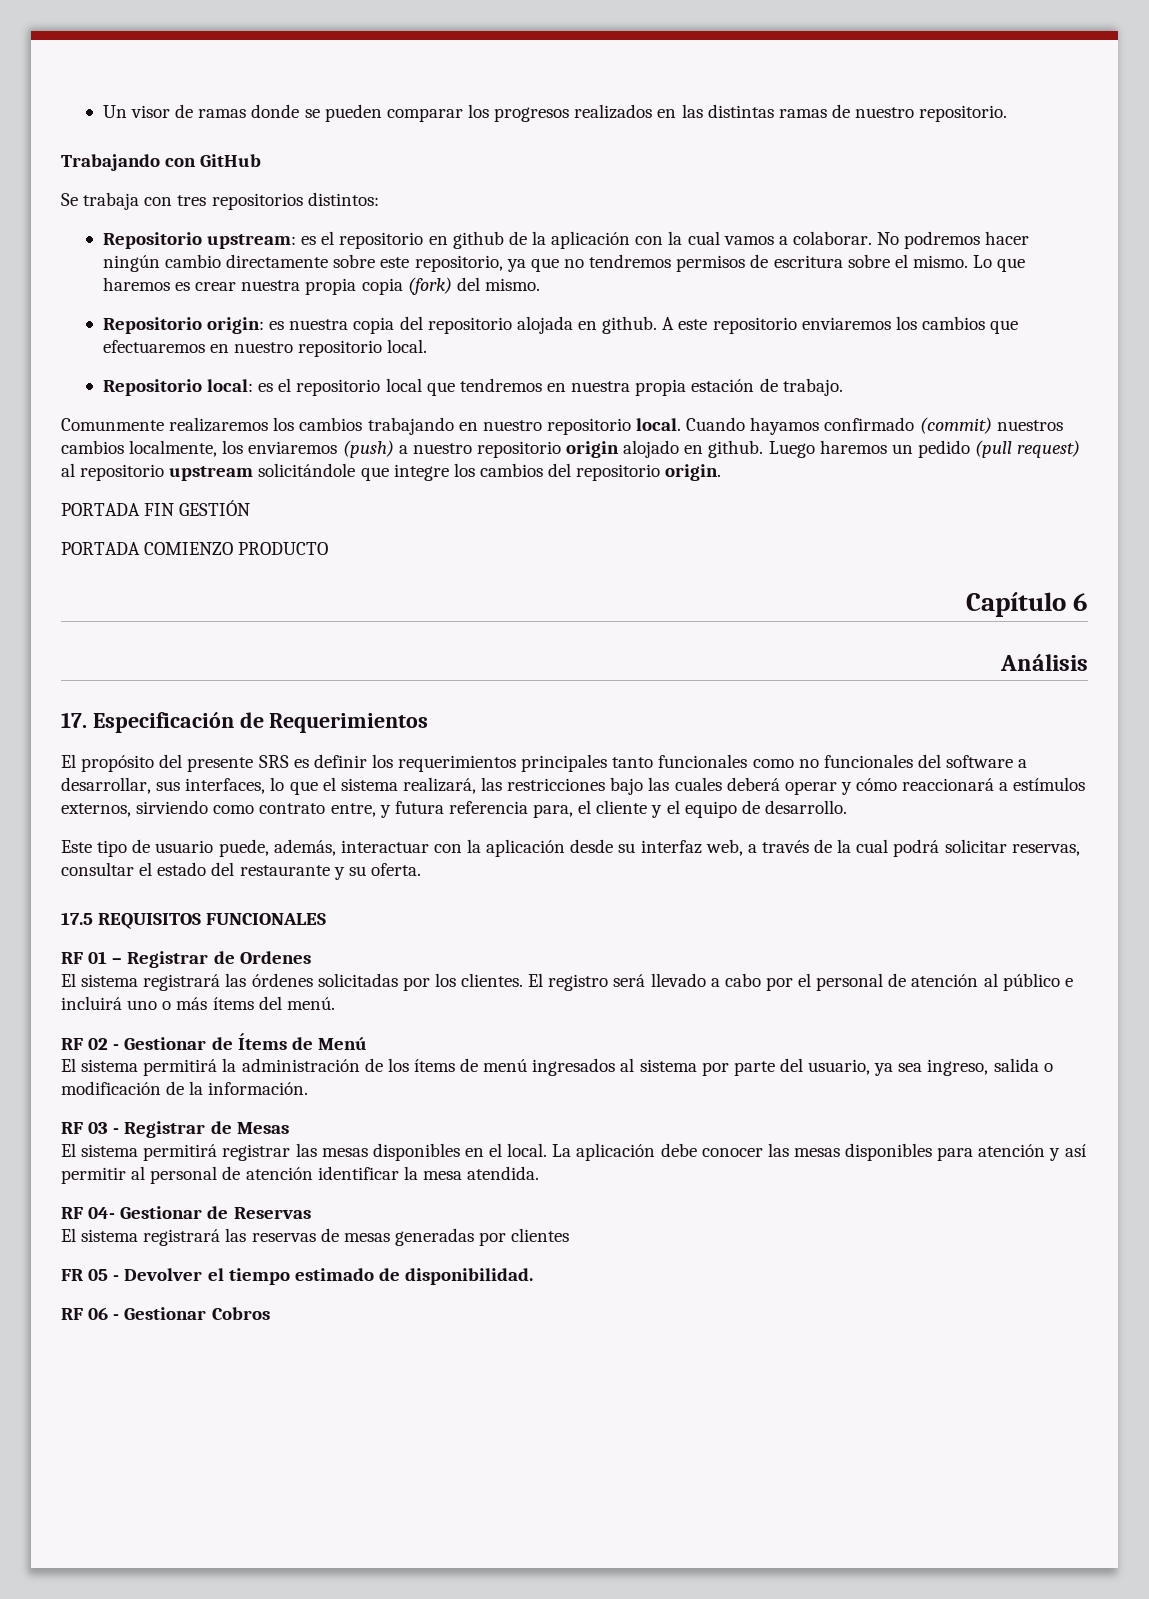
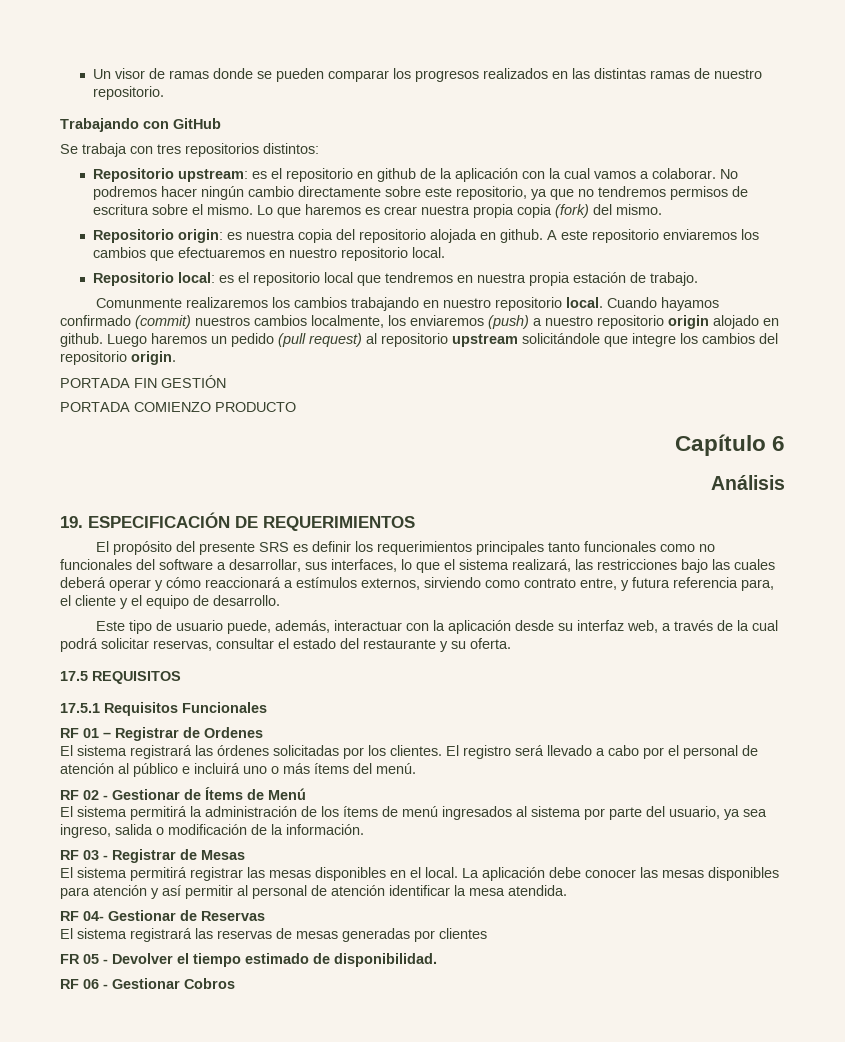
[61,712,429,733] 17. Especificación de Requerimientos -> [60,512,415,531] 19. ESPECIFICACIÓN DE REQUERIMIENTOS
[206,913,327,925] FUNCIONALES -> [60,702,267,716] // 17.5.1 Requisitos Funcionales

